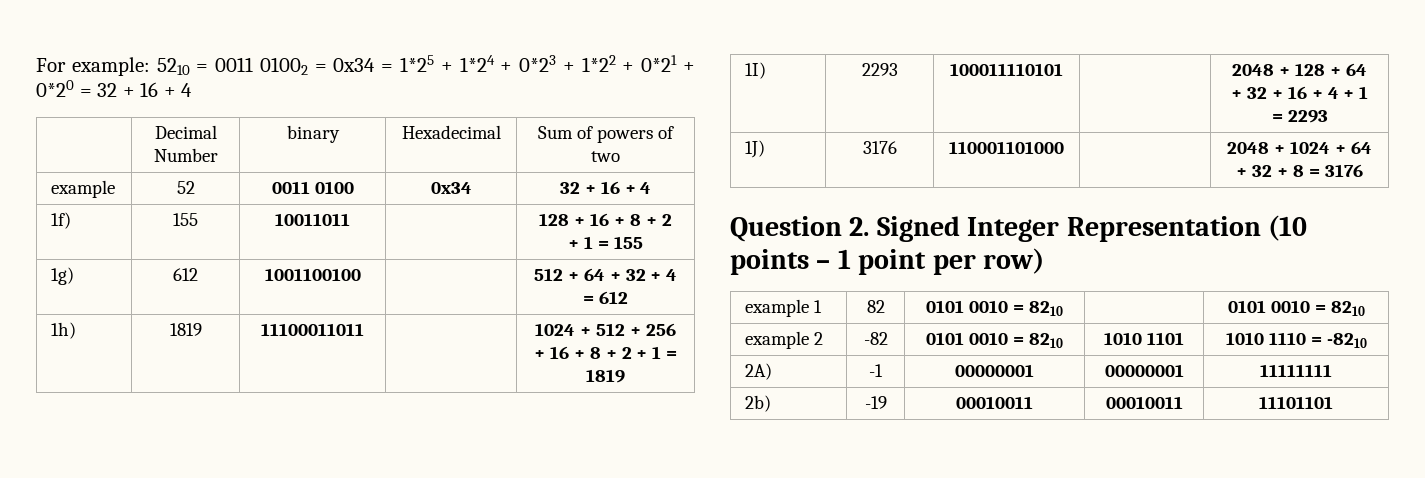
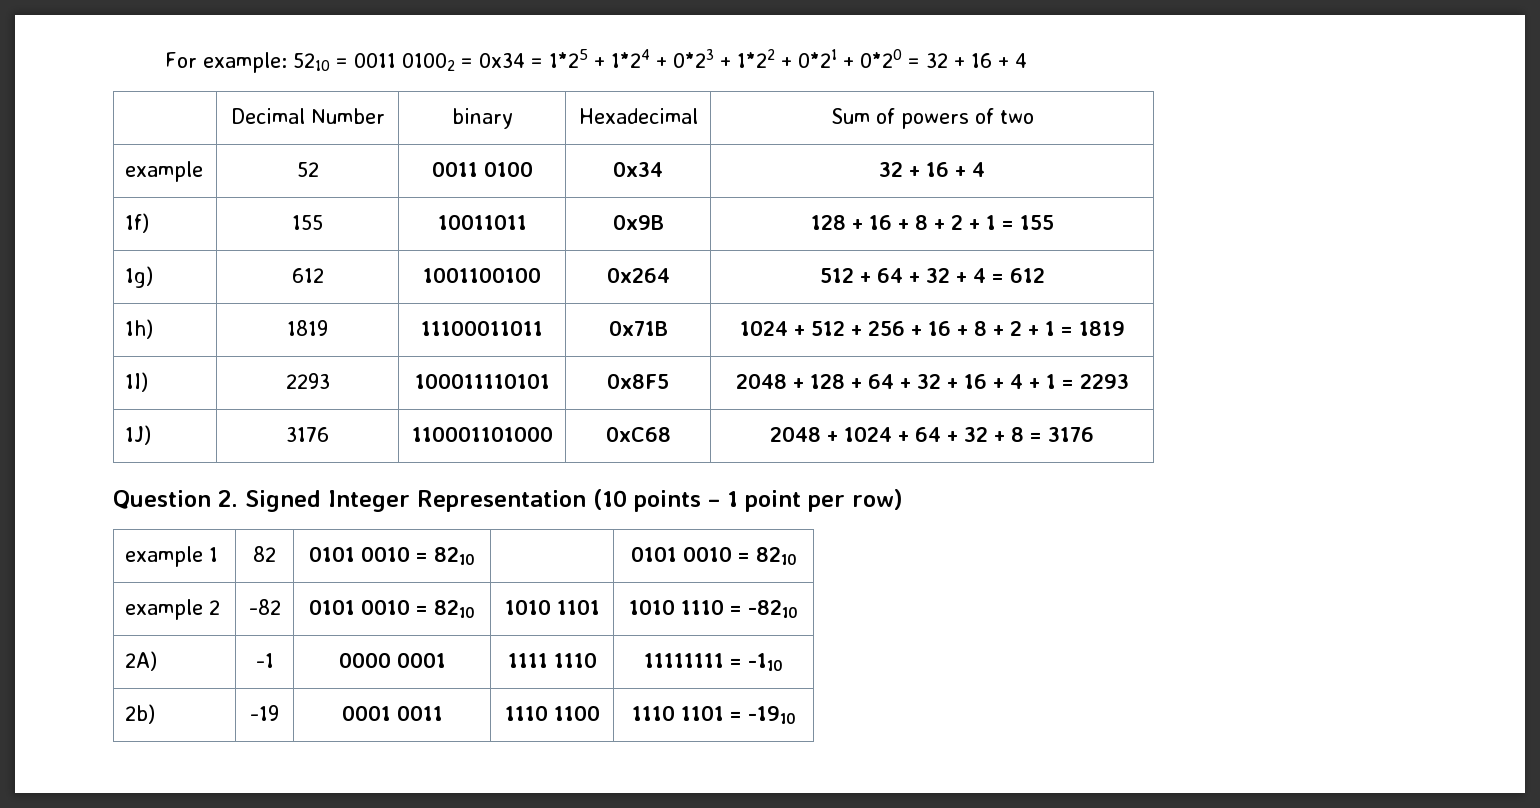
(350, 219) none -> [612,214,664,230] 0x9B
(361, 274) none -> [606,267,670,283] 0x264
(364, 329) none -> [608,320,668,336] 0x71B
(1063, 69) none -> [607,373,669,389] 0x8F5
(1064, 147) none -> [605,426,671,442] 0xC68
[955,364,1034,377] [1104,364,1184,377] 00000001 | 00000001 -> [338,652,446,668] [507,652,597,668] 0000 0001 | 1111 1110
(1332, 370) none -> [730,653,783,671] = -110
[956,396,1033,409] [1105,396,1183,409] [1259,396,1333,409] 00010011 | 00010011 | 11101101 -> [341,705,443,721] [504,705,600,721] [631,705,796,724] 0001 0011 | 1110 1100 | 1110 1101 = -1910

